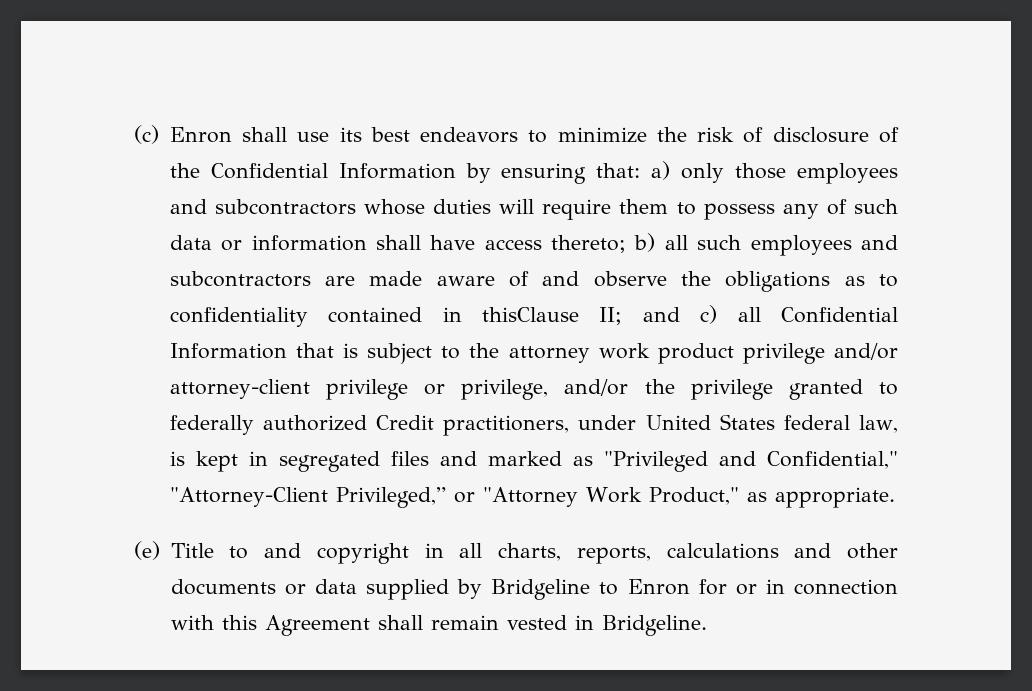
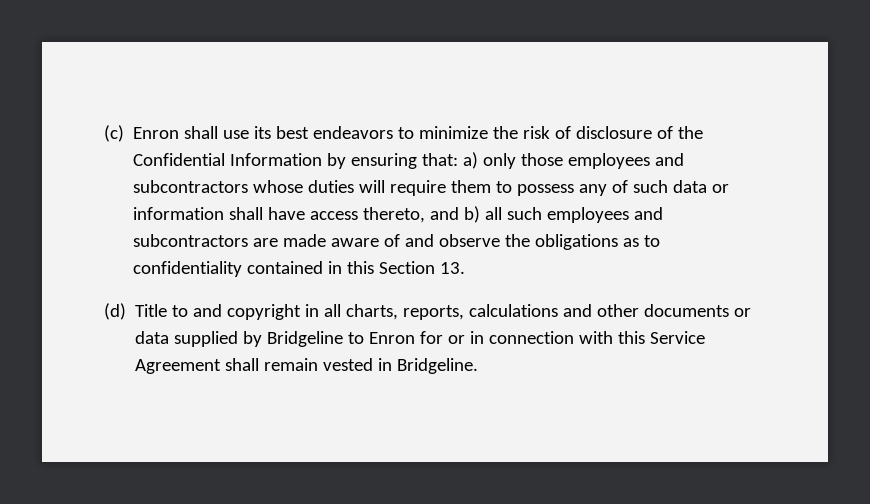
[551,235,627,253] thereto; -> [363,207,460,223] thereto, and
[481,305,898,325] [169,343,898,364] [169,379,898,400] [169,414,899,436] [169,451,898,472] [169,487,895,508] [134,541,160,560] thisClause II; and c) all Confidential Information that is subject to the attorney work product privilege and/or attorney-client privilege or privilege, and/or the privilege granted to federally authorized Credit practitioners, under United States federal law, is kept in segregated files and marked as "Privileged and Confidential," "Attorney-Client Privileged,” or "Attorney Work Product," as appropriate. // (e) -> [347,261,466,274] [104,303,126,320] this Section 13. // (d)
(257, 622) none -> [650,331,706,344] Service

